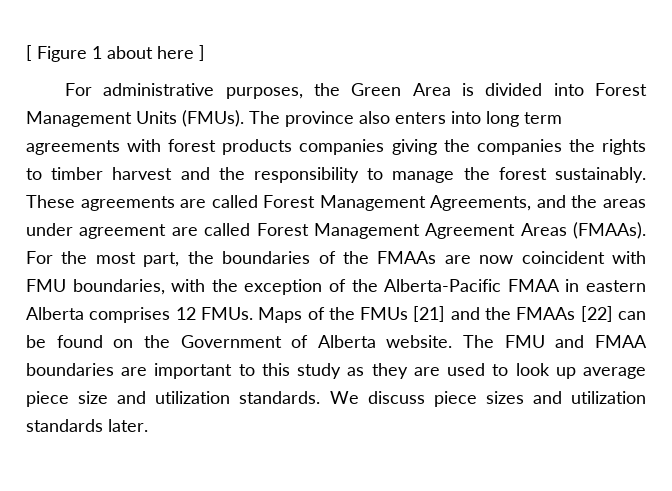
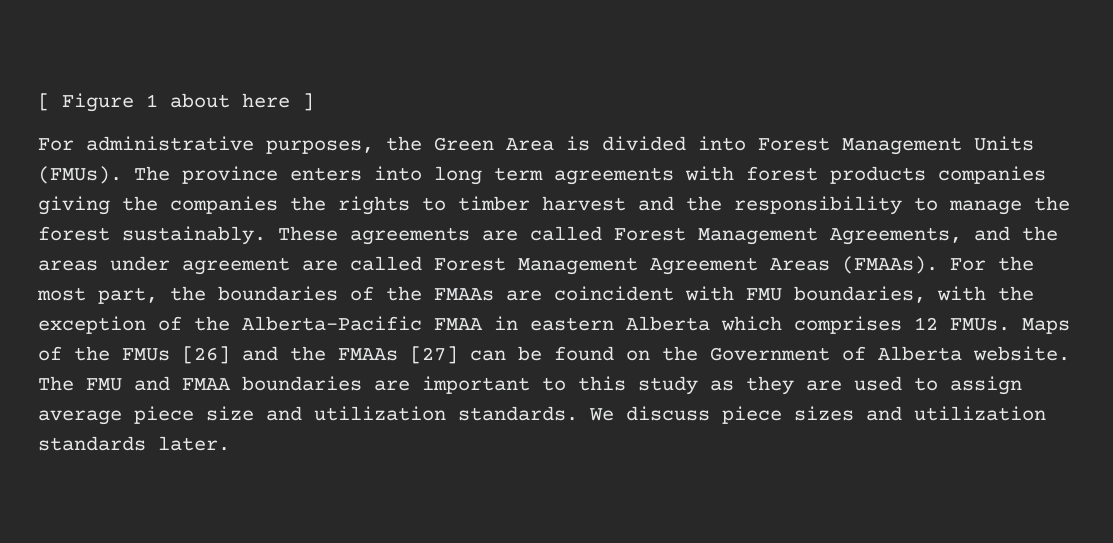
[359,111,390,124] also -> (278, 175) none
[479,255,514,264] now -> (542, 295) none
(84, 313) none -> [721,316,782,331] which
[413,306,446,322] [21] -> [182,346,230,364] [26]
[580,306,613,322] [22] -> [410,346,458,364] [27]
[515,363,576,379] look up -> [950,376,1022,395] assign

